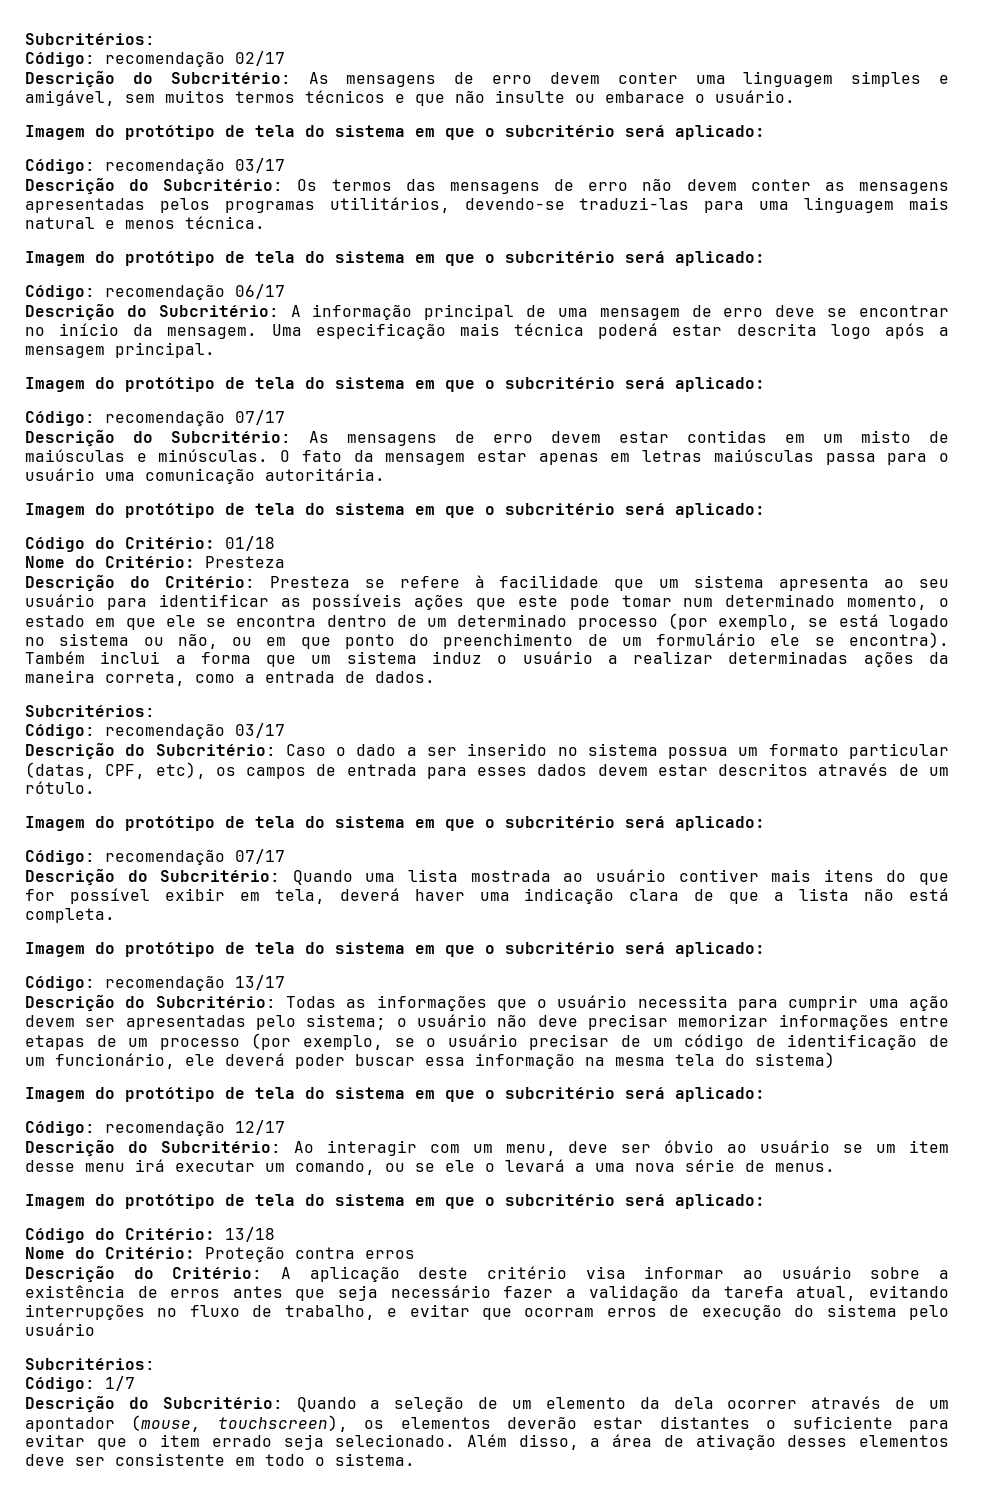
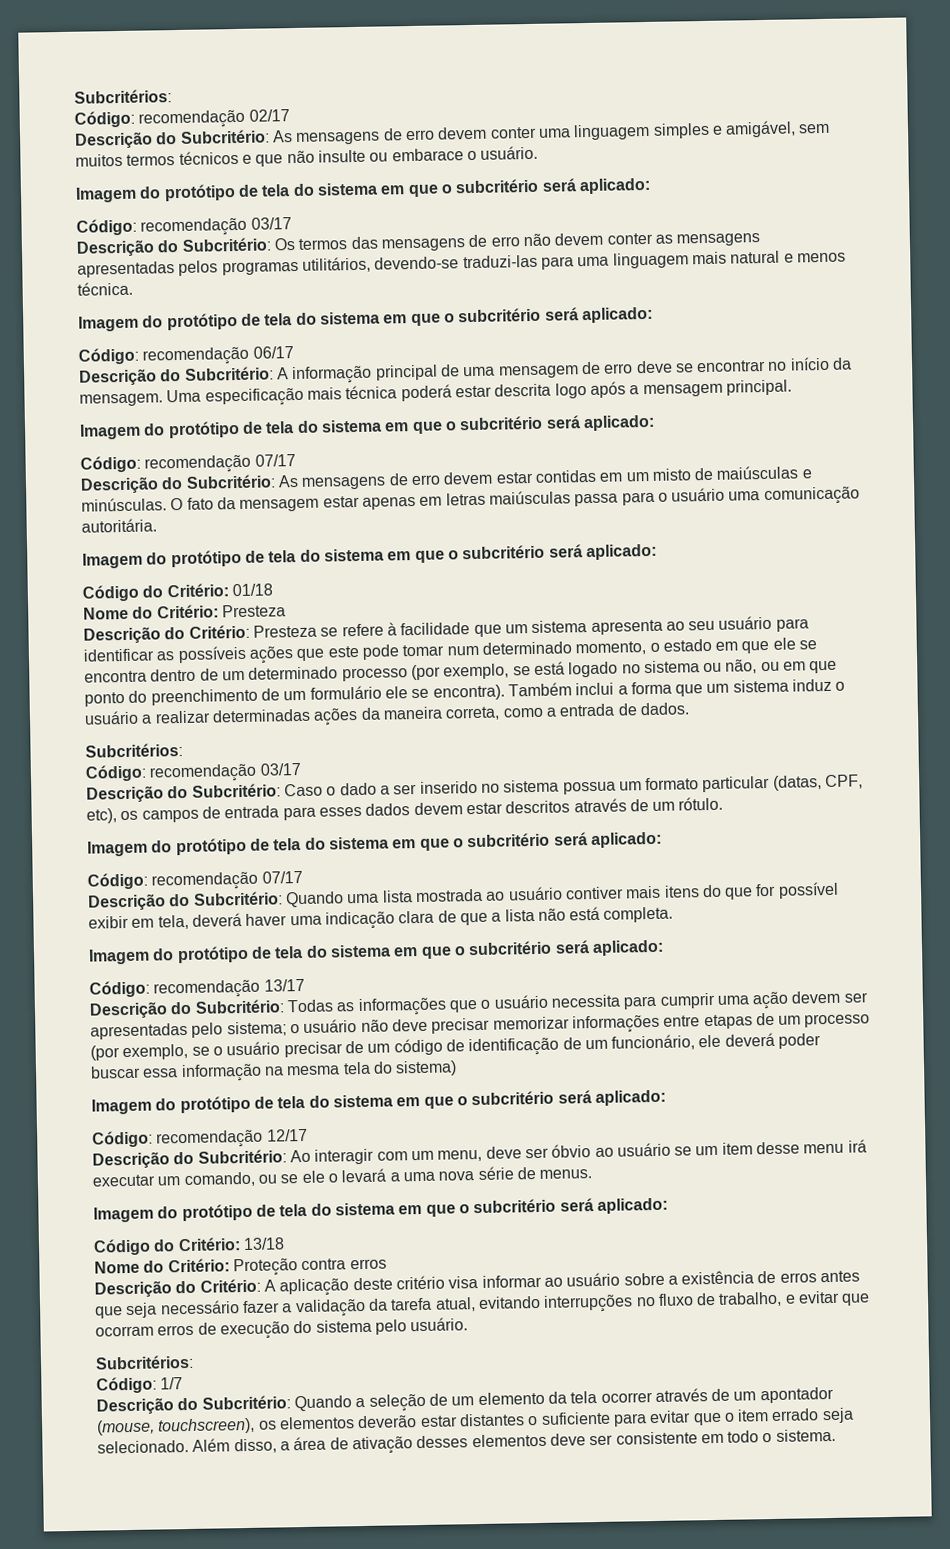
[25,1323,95,1336] usuário -> [410,1317,469,1332] usuário.
[673,1397,714,1409] dela -> [570,1390,598,1404] tela

